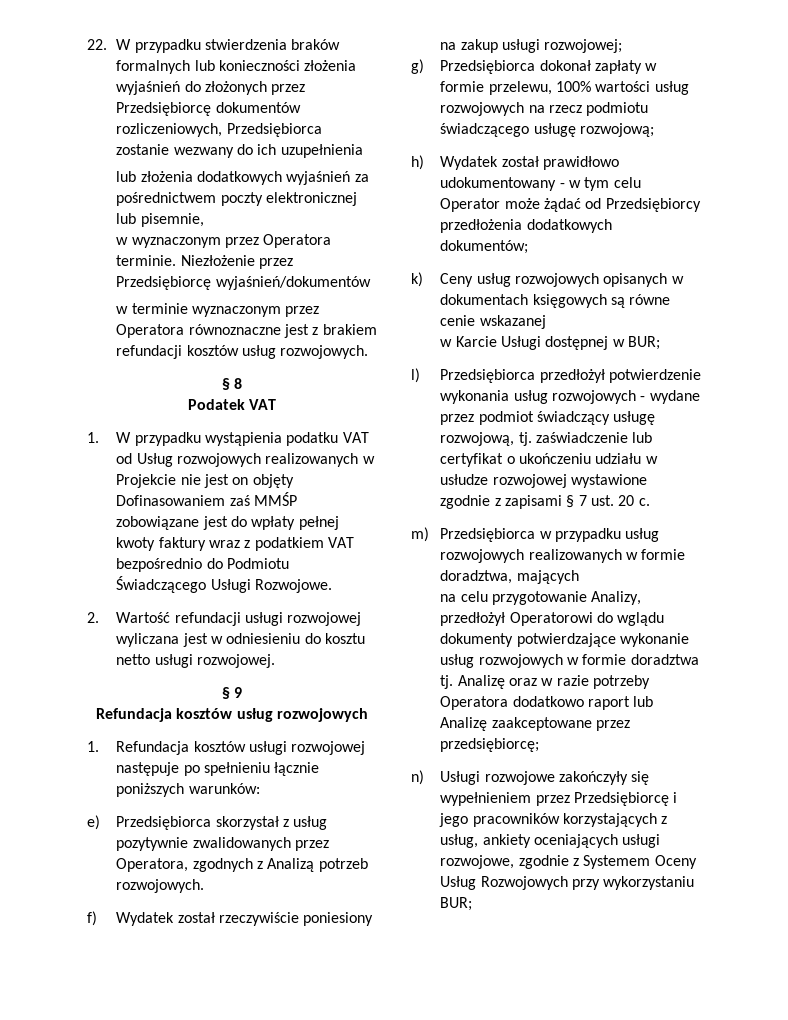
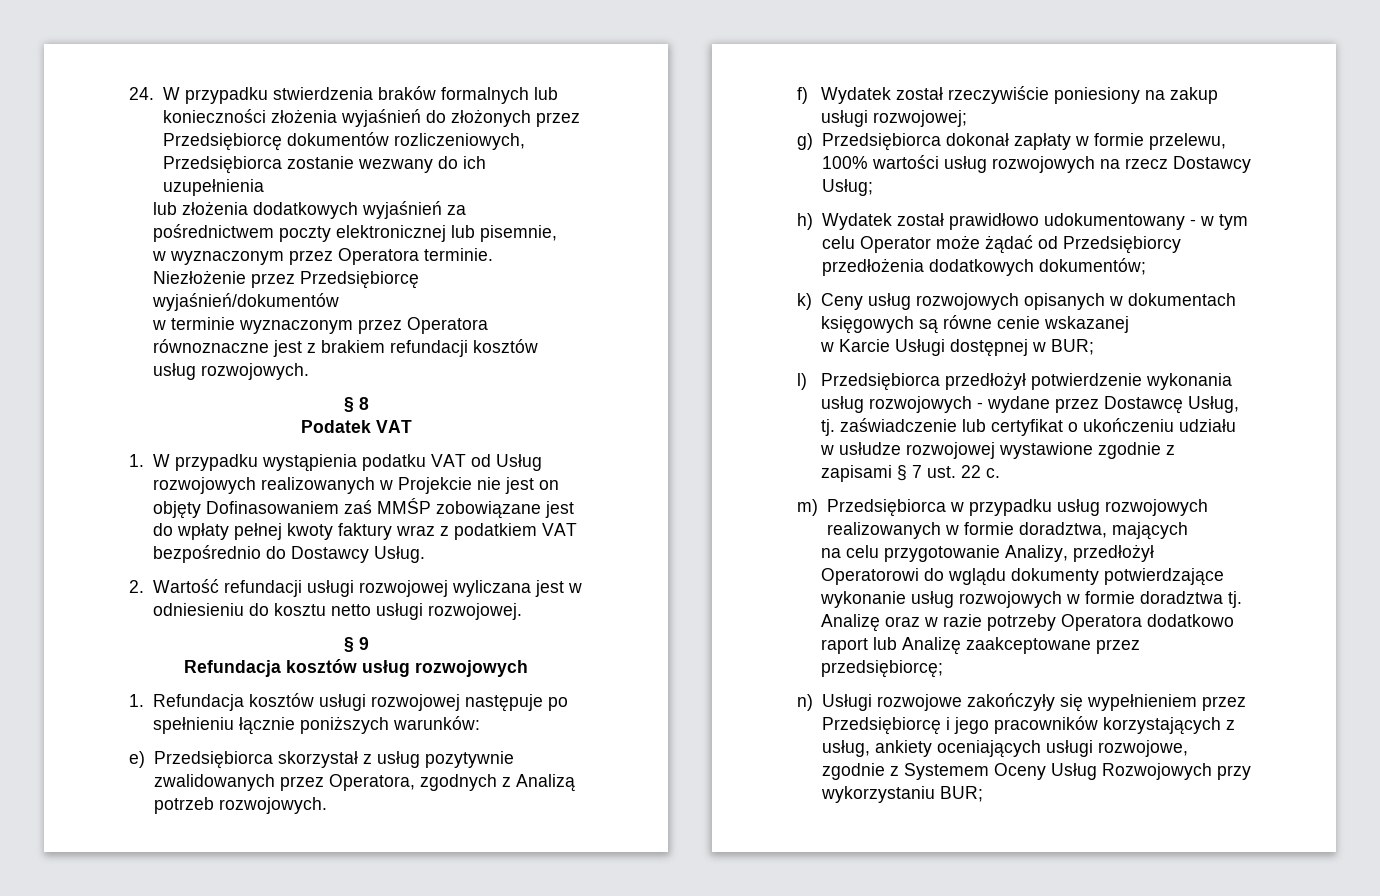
[87,39,107,50] 22. -> [129,87,154,100] 24.
[226,558,289,569] [116,576,332,593] Podmiotu Świadczącego Usługi Rozwojowe. -> [291,546,426,563] Dostawcy Usług.
[586,102,649,116] [440,123,654,137] podmiotu świadczącego usługę rozwojową; -> [1172,156,1251,173] [821,179,873,196] Dostawcy Usług;
[478,411,656,425] [440,432,515,446] podmiot świadczący usługę rozwojową, -> [1104,396,1240,414] Dostawcę Usług,
[618,495,635,506] 20 -> [961,465,982,478] 22

